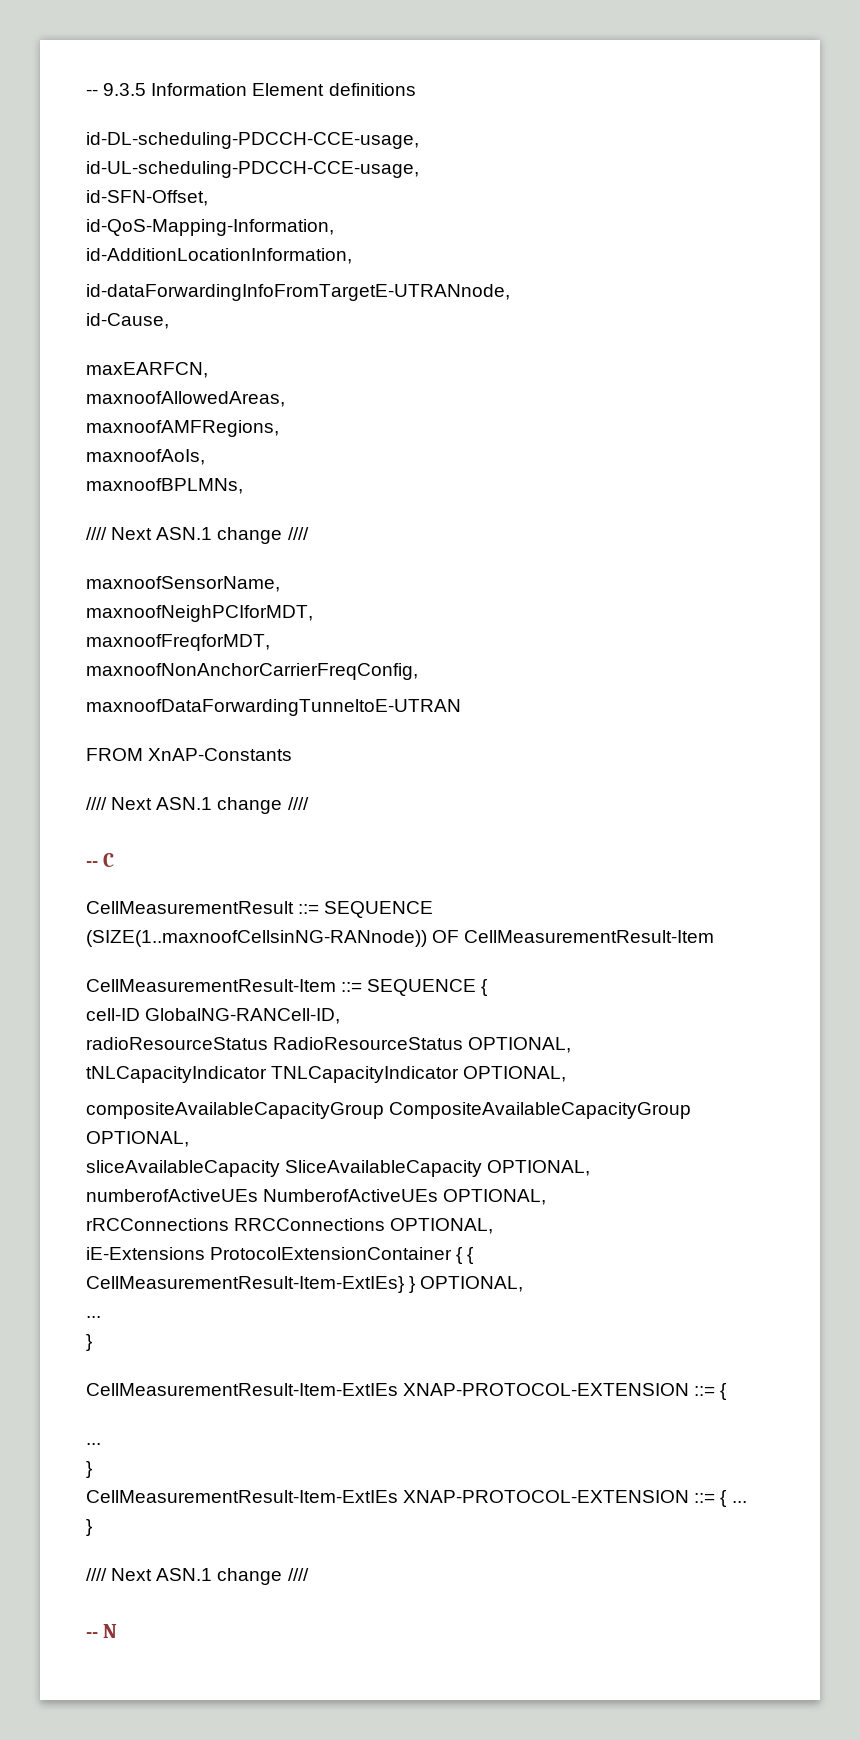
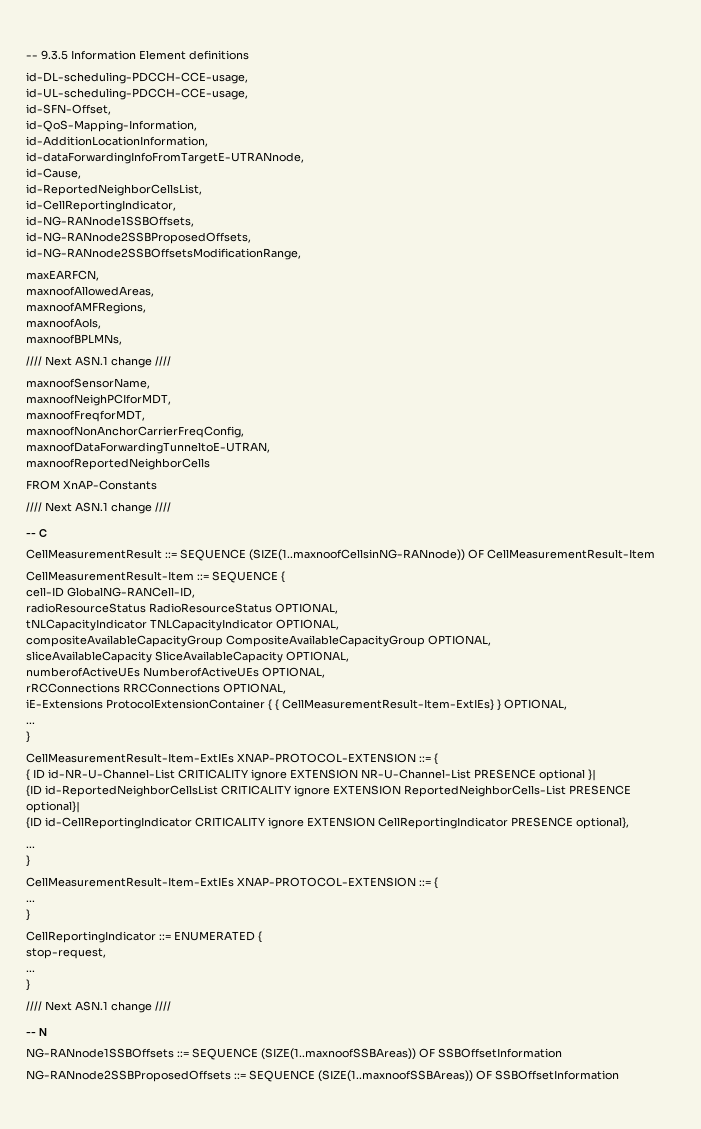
(169, 321) none -> [26,184,202,196] [26,200,176,212] [26,216,194,227] [26,232,251,244] [26,248,301,260] // id-ReportedNeighborCellsList, // id-CellReportingIndicator, // id-NG-RANnode1SSBOffsets, // id-NG-RANnode2SSBProposedOffsets, // id-NG-RANnode2SSBOffsetsModificationRange,
[86,699,461,716] maxnoofDataForwardingTunneltoE-UTRAN -> [26,442,270,454] [26,458,210,470] maxnoofDataForwardingTunneltoE-UTRAN, // maxnoofReportedNeighborCells
[86,1443,101,1445] [86,1461,92,1478] [86,1490,728,1507] // ... // } // CellMeasurementResult-Item-ExtIEs XNAP-PROTOCOL-EXTENSION ::= { -> [26,769,596,781] [26,785,631,797] [26,801,80,813] [26,817,629,829] [26,846,35,848] [26,855,30,867] [26,877,438,889] [26,900,35,902] [26,909,30,921] [26,931,262,943] [26,948,106,959] // { ID id-NR-U-Channel-List CRITICALITY ignore EXTENSION NR-U-Channel-List PRESENCE optional }| // {ID id-ReportedNeighborCellsList CRITICALITY ignore EXTENSION ReportedNeighborCells-List PRESENCE optional}| // {ID id-CellReportingIndicator CRITICALITY ignore EXTENSION CellReportingIndicator PRESENCE optional}, // ... // } // CellMeasurementResult-Item-ExtIEs XNAP-PROTOCOL-EXTENSION ::= { // ... // } // CellReportingIndicator ::= ENUMERATED { // stop-request, //
(118, 1631) none -> [26,1048,562,1060] [26,1070,619,1082] // NG-RANnode1SSBOffsets ::= SEQUENCE (SIZE(1..maxnoofSSBAreas)) OF SSBOffsetInformation // NG-RANnode2SSBProposedOffsets ::= SEQUENCE (SIZE(1..maxnoofSSBAreas)) OF SSBOffsetInformation

